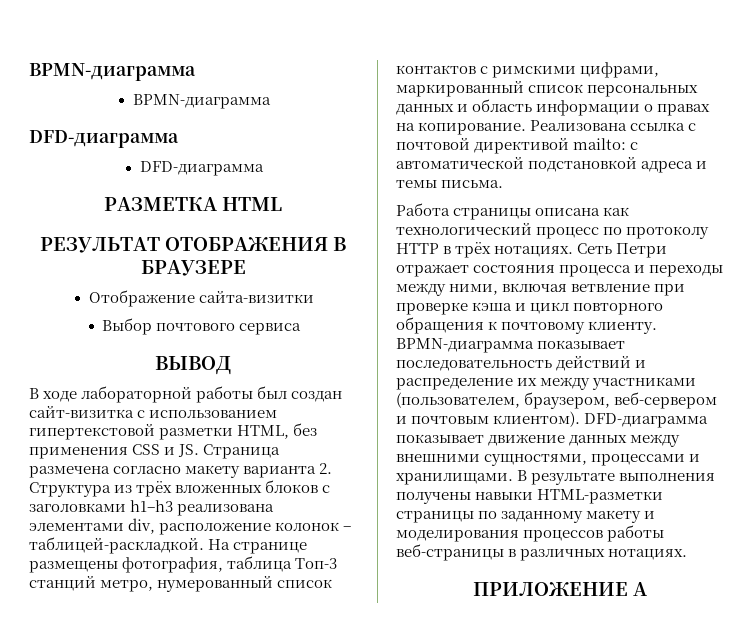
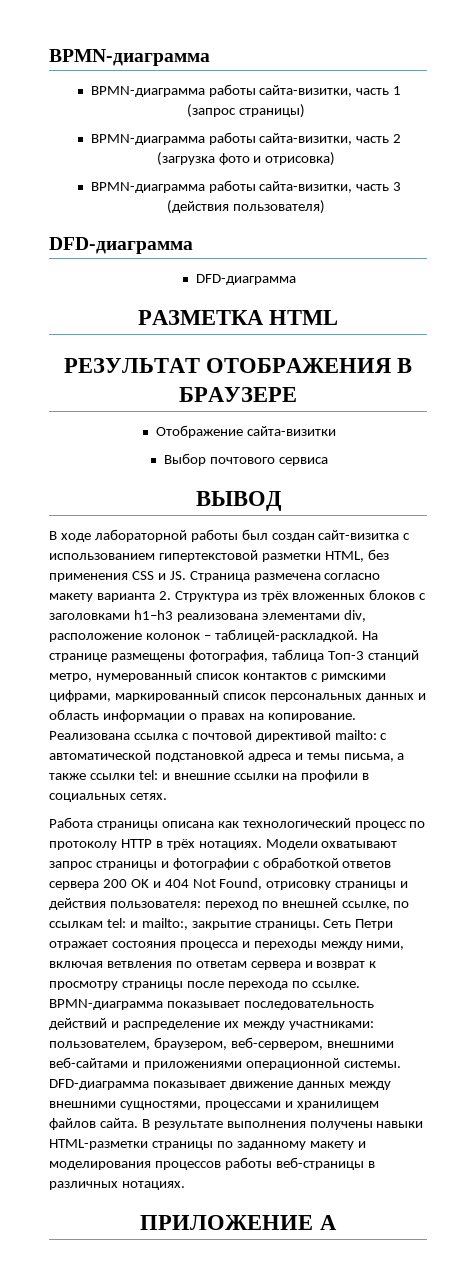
(271, 101) none -> [208,84,402,97] [187,104,305,118] [90,132,402,145] [156,152,336,166] [90,180,402,193] [167,200,325,214] работы сайта-визитки, часть 1 (запрос страницы) // BPMN-диаграмма работы сайта-визитки, часть 2 (загрузка фото и отрисовка) // BPMN-диаграмма работы сайта-визитки, часть 3 (действия пользователя)
[441,180,504,188] письма. -> [343,753,405,762] [49,770,370,782] [49,793,167,802] письма, а также ссылки tel: и внешние ссылки на профили в социальных сетях.
(574, 251) none -> [265,839,398,850] [49,857,392,870] [49,878,409,890] [49,898,410,910] [49,918,320,930] Модели охватывают запрос страницы и фотографии с обработкой ответов сервера 200 OK и 404 Not Found, отрисовку страницы и действия пользователя: переход по внешней ссылке, по ссылкам tel: и mailto:, закрытие страницы.
[571,284,686,296] [396,302,664,315] [396,317,658,334] ветвление при проверке кэша и цикл повторного обращения к почтовому клиенту. -> [106,961,377,970] [49,981,360,990] ветвления по ответам сервера и возврат к просмотру страницы после перехода по ссылке.
[592,377,697,390] [396,392,718,409] [396,411,581,427] участниками (пользователем, браузером, веб-сервером и почтовым клиентом). -> [288,1021,374,1030] [49,1037,394,1050] [49,1057,401,1070] участниками: пользователем, браузером, веб-сервером, внешними веб-сайтами и приложениями операционной системы.
[396,473,513,485] хранилищами. -> [296,1101,379,1110] [49,1118,138,1130] хранилищем файлов сайта.

